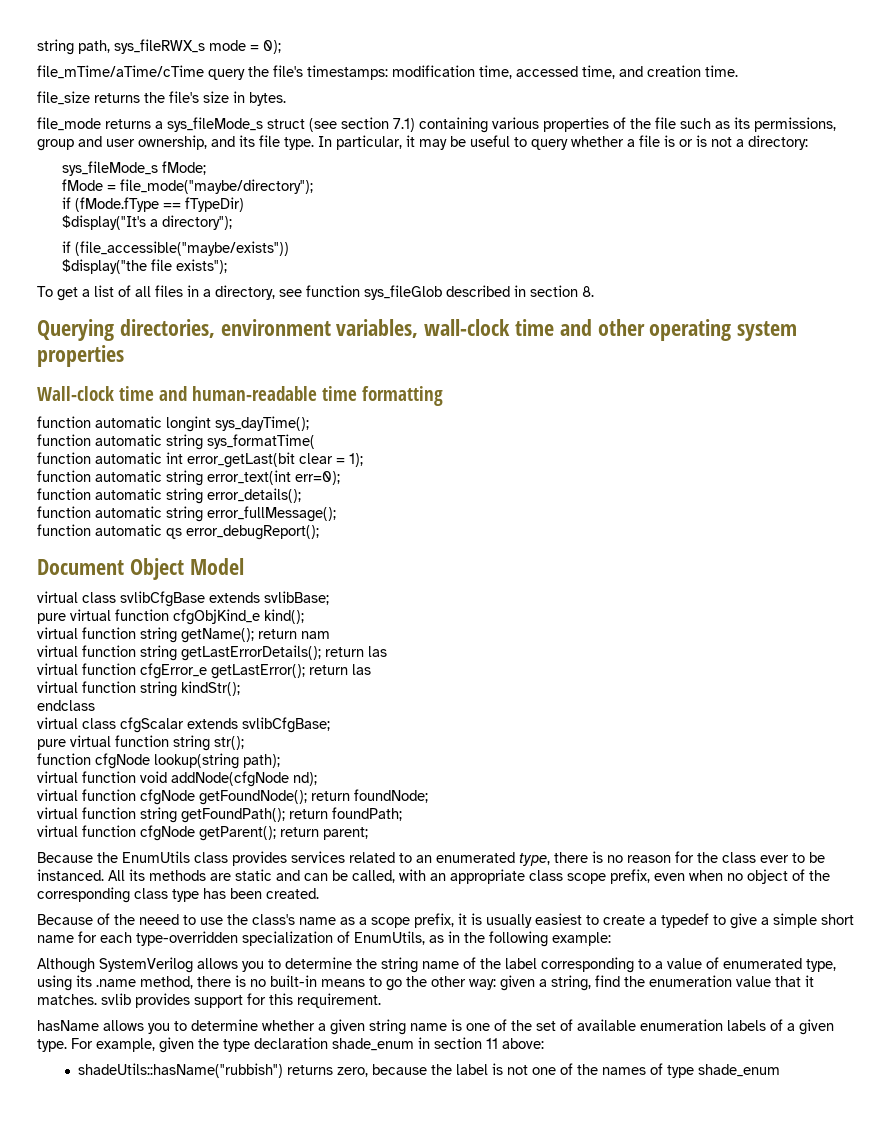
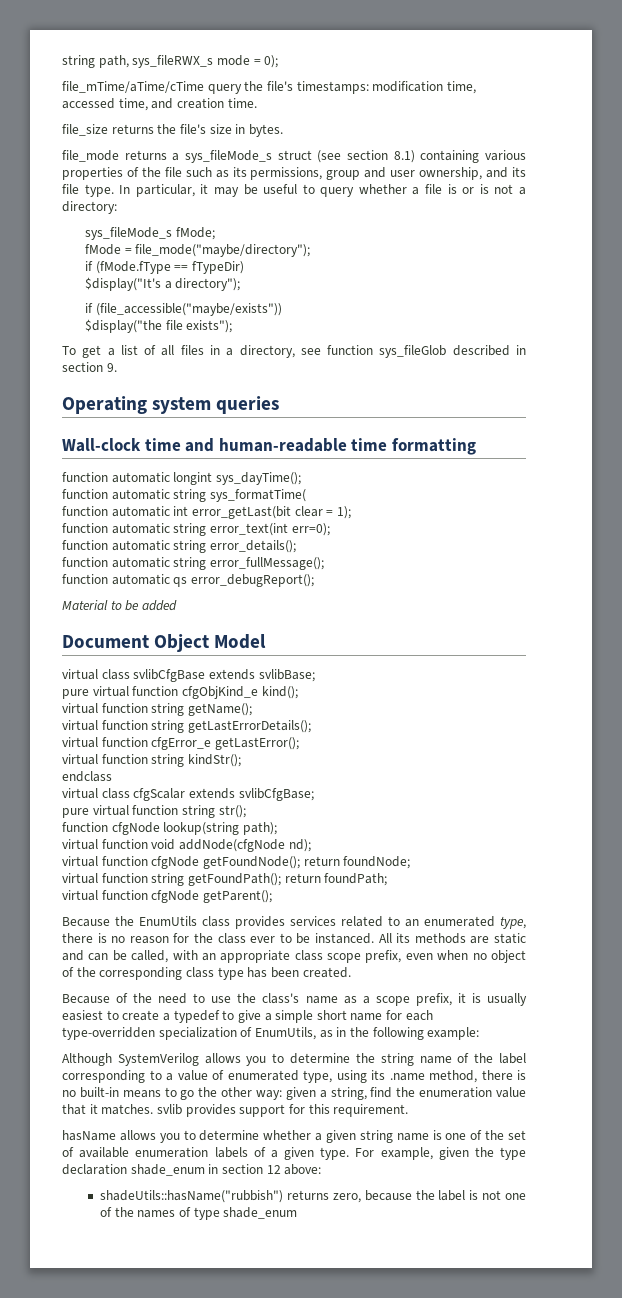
[393,118,415,132] 7.1) -> [393,150,415,163] 8.1)
[582,286,594,297] [37,319,798,341] [37,345,124,367] 8. // Querying directories, environment variables, wall-clock time and other operating system properties -> [106,363,117,372] [62,396,280,414] 9. // Operating system queries
(319, 532) none -> [62,600,177,611] // Material to be added
[258,629,330,639] return nam -> (252, 709) none
[325,646,387,657] return las -> (311, 726) none
[309,664,371,675] return las -> (299, 743) none
[280,827,368,840] return parent; -> (272, 896) none
[139,914,179,925] neeed -> [158,993,188,1004] need
[486,1038,498,1049] 11 -> [266,1165,281,1174] 12

